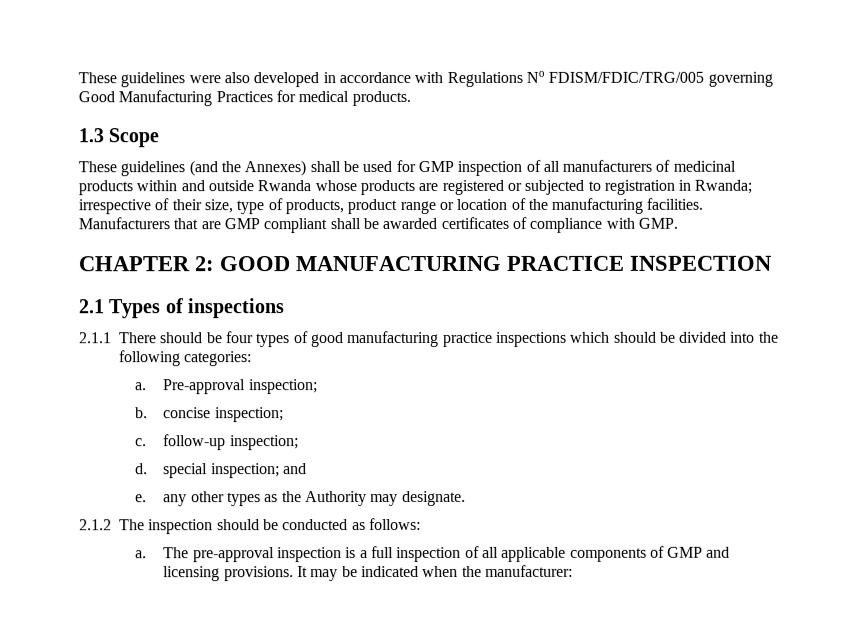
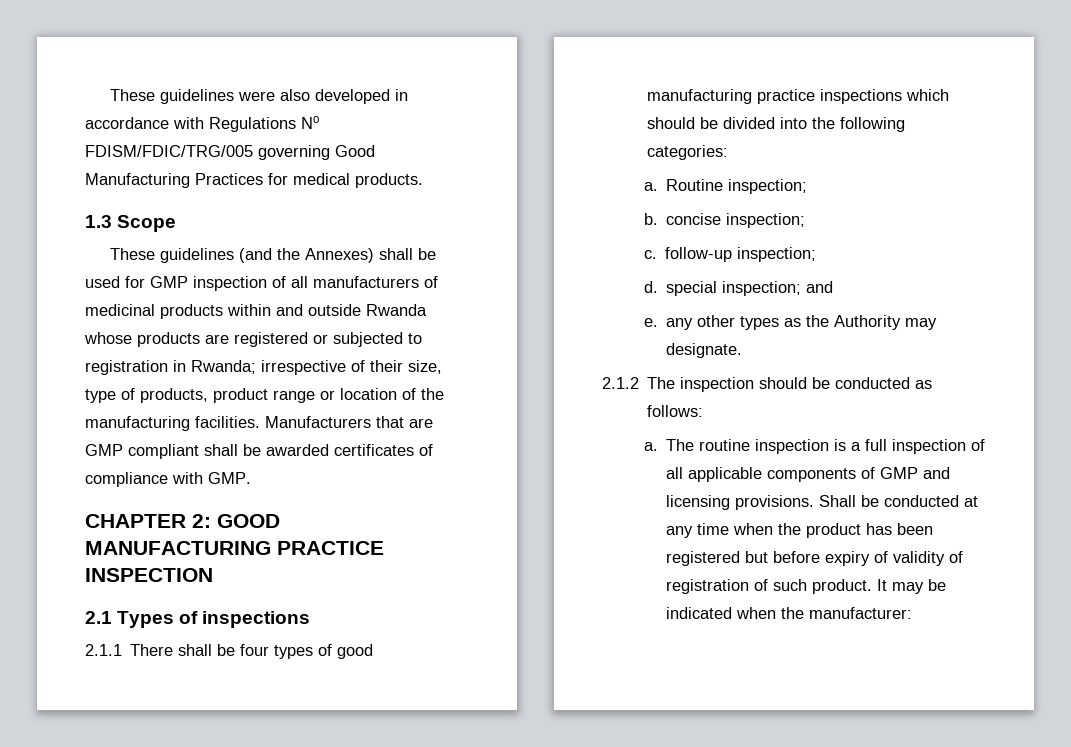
[160,332,204,344] should -> [178,644,213,656] shall
[163,379,247,395] Pre-approval -> [665,179,723,191] Routine
[192,547,275,563] pre-approval -> [698,439,750,451] routine
(294, 574) none -> [818,495,978,507] [665,523,933,538] [665,551,963,566] [665,579,872,594] Shall be conducted at any time when the product has been registered but before expiry of validity of registration of such product.

